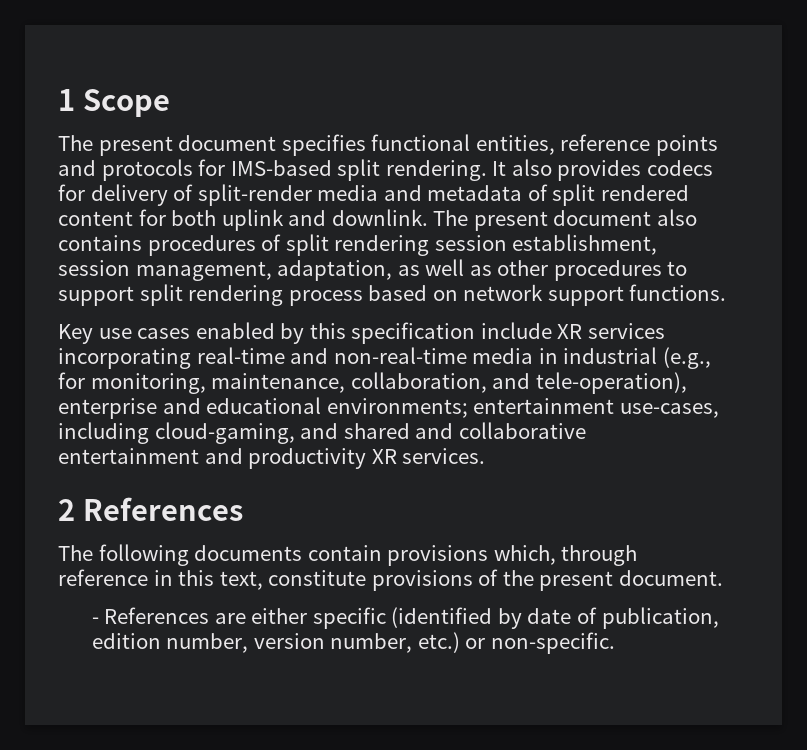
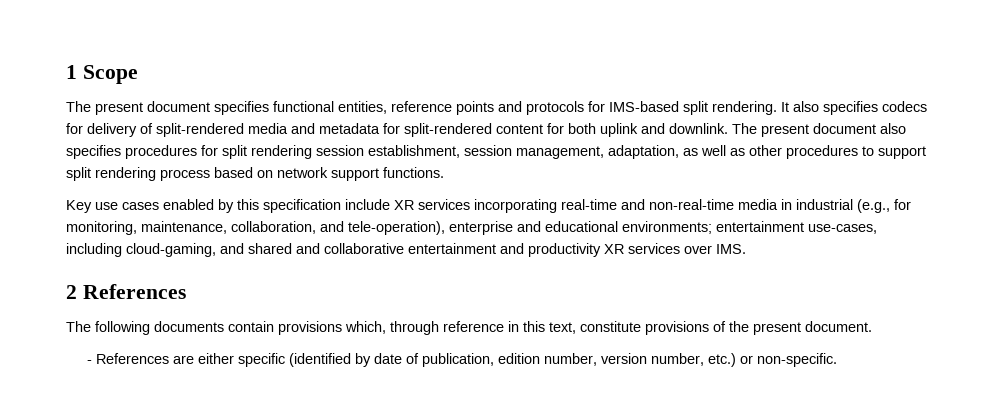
[557,160,642,181] provides -> [823,101,878,115] specifies
[197,184,312,206] split-render -> [156,123,244,137] split-rendered
[527,184,689,206] of split rendered -> [383,123,492,137] for split-rendered
[58,234,282,256] contains procedures of -> [66,145,218,159] specifies procedures for
[402,448,486,464] services. -> [628,243,746,254] services over IMS.

